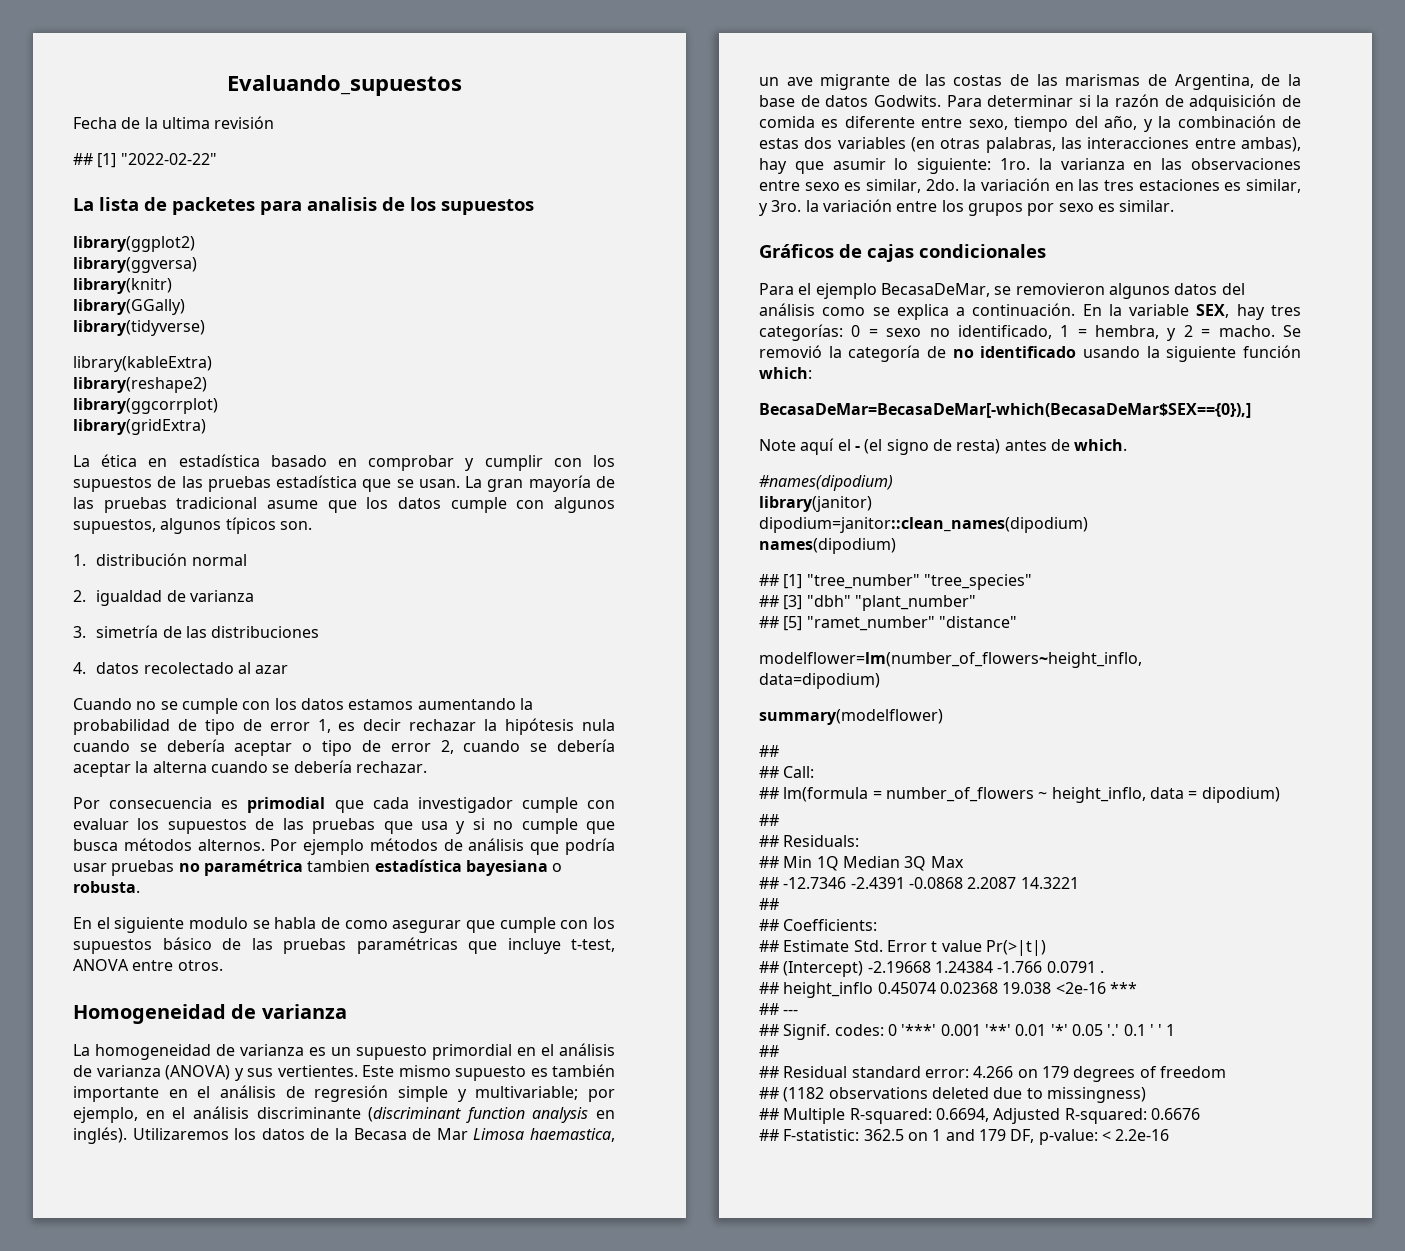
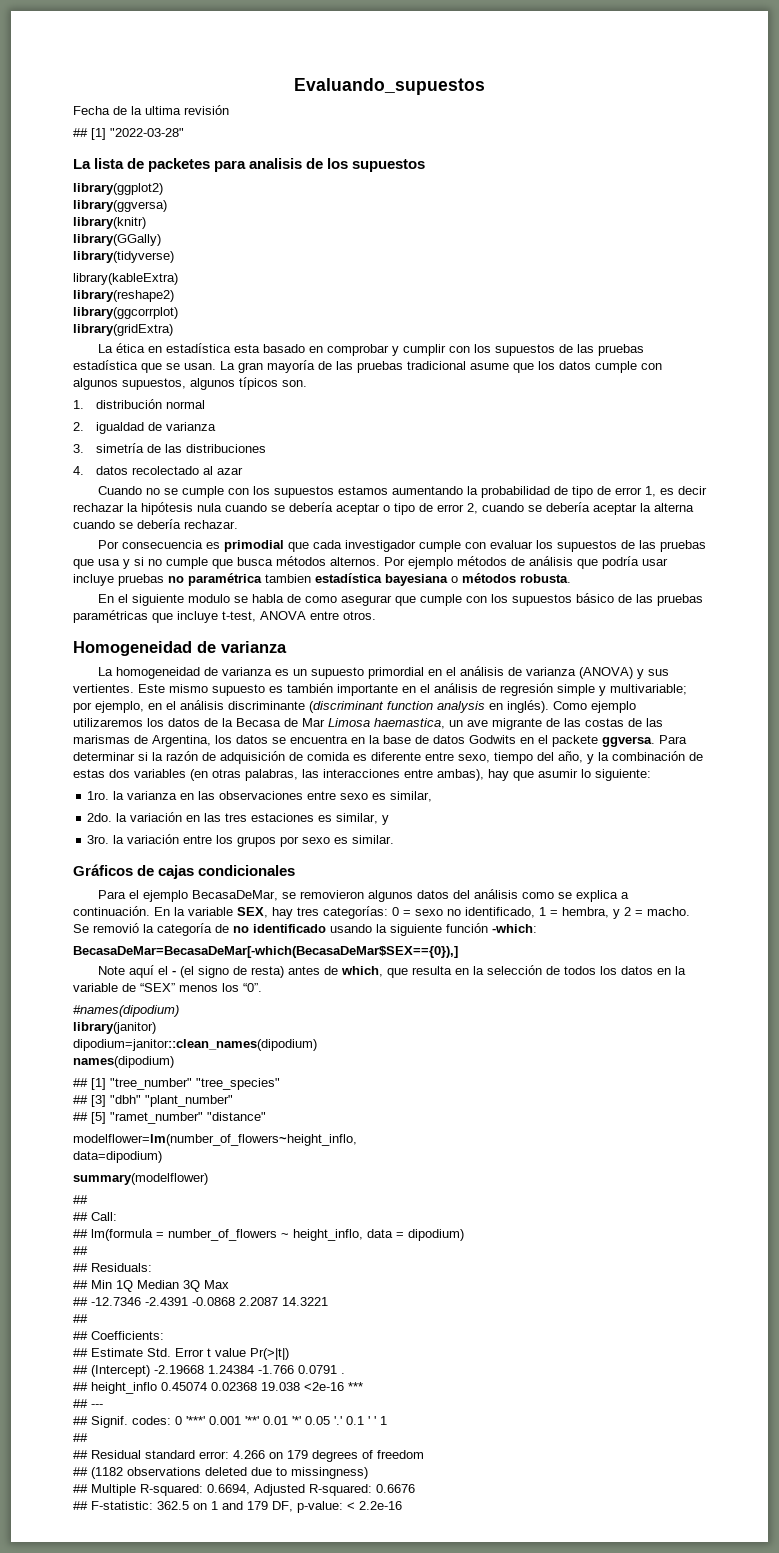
[120,153,217,165] "2022-02-22" -> [110,128,184,137] "2022-03-28"
(260, 460) none -> [233,344,260,353] esta
[300,698,344,710] datos -> [273,486,334,498] supuestos
(107, 867) none -> [73,574,114,586] incluye
(563, 867) none -> [462,573,516,583] métodos
[132,1128,229,1140] Utilizaremos -> [553,701,636,713] [73,718,143,727] Como ejemplo utilizaremos
[1261,74,1301,86] [759,95,941,107] de la base de datos Godwits. -> [215,735,655,747] los datos se encuentra en la base de datos Godwits en el packete ggversa.
(992, 166) none -> (651, 775) //
(921, 186) none -> (433, 796) //
(768, 209) none -> (390, 820) //
[759,367,812,379] which: -> [492,924,537,933] -which:
[1074,439,1128,451] which. -> [340,965,686,978] [73,983,262,992] which, que resulta en la selección de todos los datos en la variable de “SEX” menos los “0”.

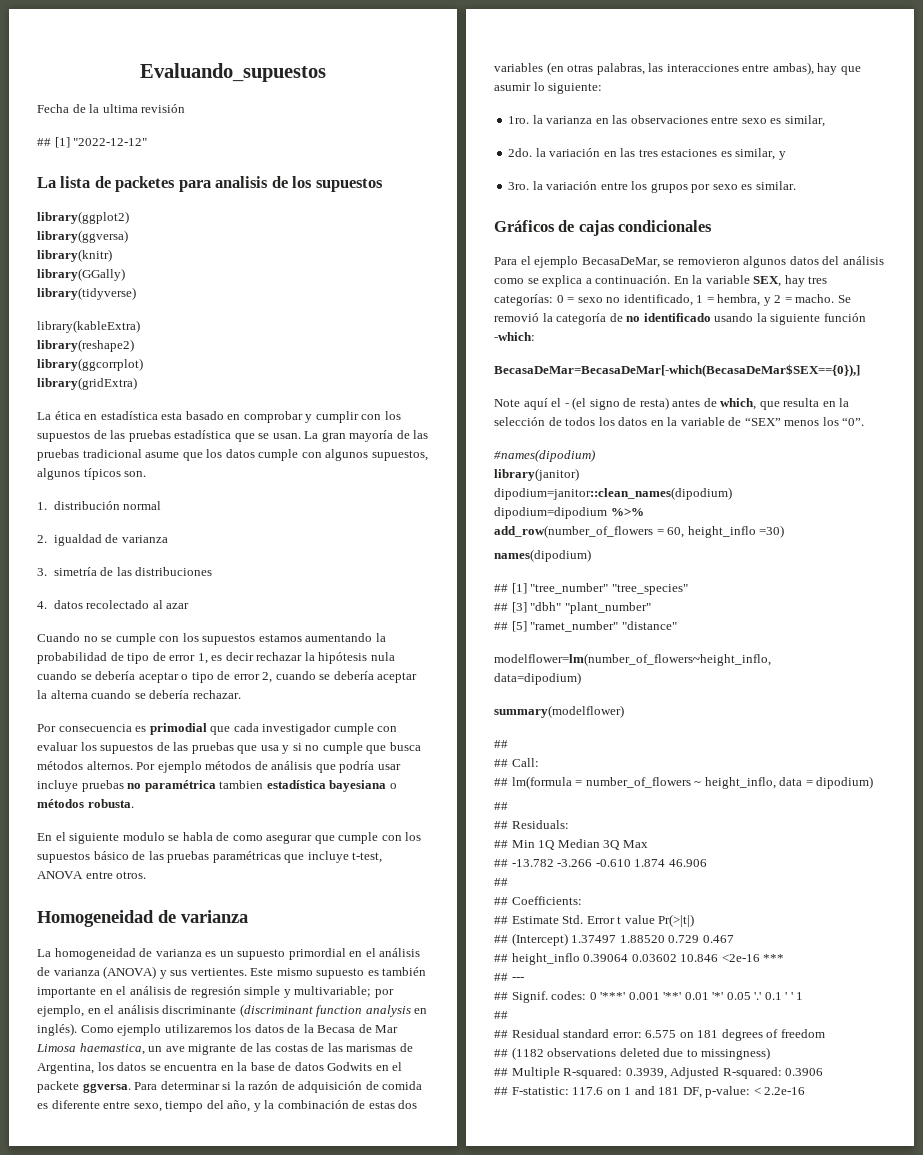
[110,128,184,137] "2022-03-28" -> [73,138,148,146] "2022-12-12"
(317, 1045) none -> [494,507,644,519] [494,525,785,538] // dipodium=dipodium %>% // add_row(number_of_flowers = 60, height_inflo =30)
[91,1297,328,1306] -12.7346 -2.4391 -0.0868 2.2087 14.3221 -> [511,859,707,867] -13.782 -3.266 -0.610 1.874 46.906
[154,1365,345,1374] -2.19668 1.24384 -1.766 0.0791 . -> [571,935,734,943] 1.37497 1.88520 0.729 0.467
[161,1382,300,1391] 0.45074 0.02368 19.038 -> [583,954,719,962] 0.39064 0.03602 10.846
[233,1450,308,1459] 4.266 on 179 -> [645,1030,719,1038] 6.575 on 181
[207,1484,250,1495] 0.6694, -> [625,1068,667,1079] 0.3939,
[376,1484,415,1493] 0.6676 -> [785,1068,824,1076] 0.3906
[157,1501,189,1510] 362.5 -> [572,1087,604,1095] 117.6
[247,1501,268,1510] 179 -> [658,1087,680,1095] 181

